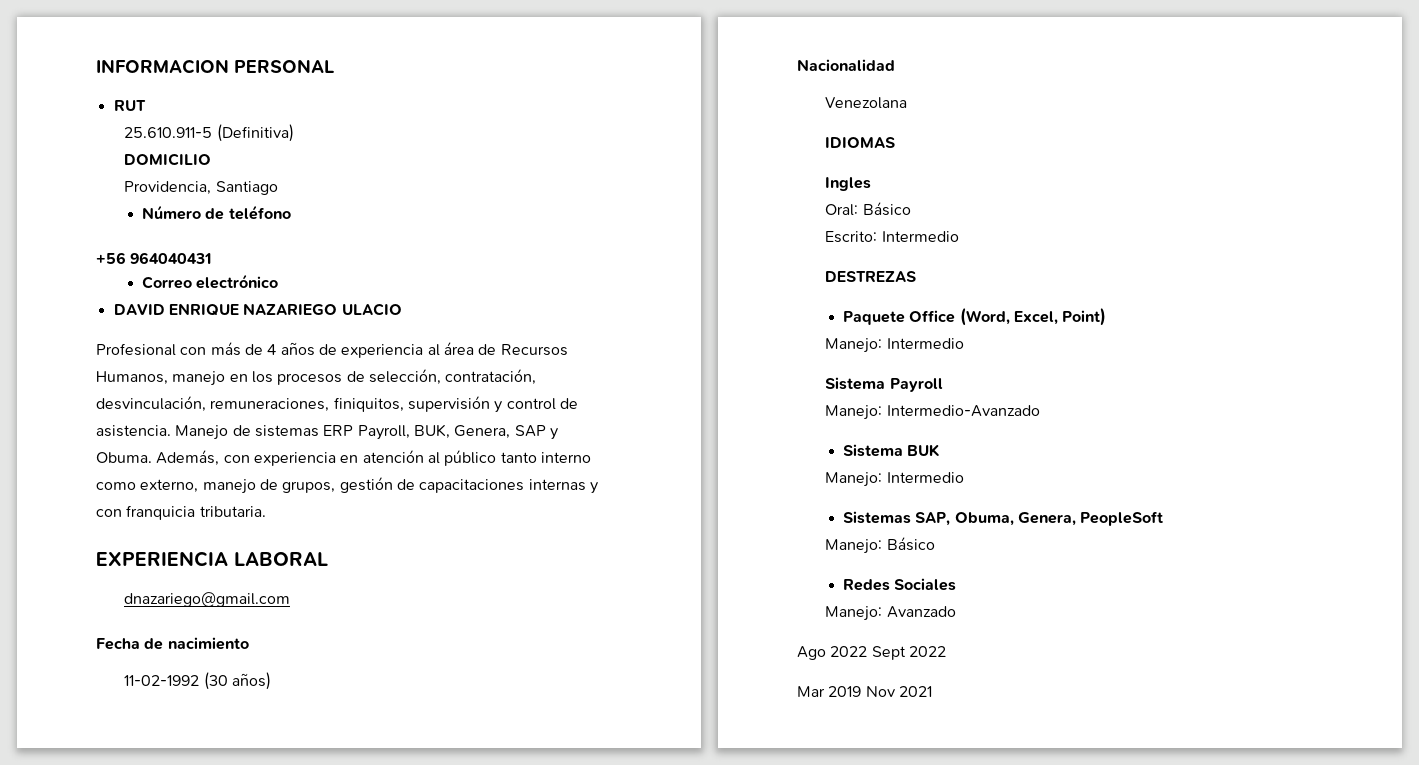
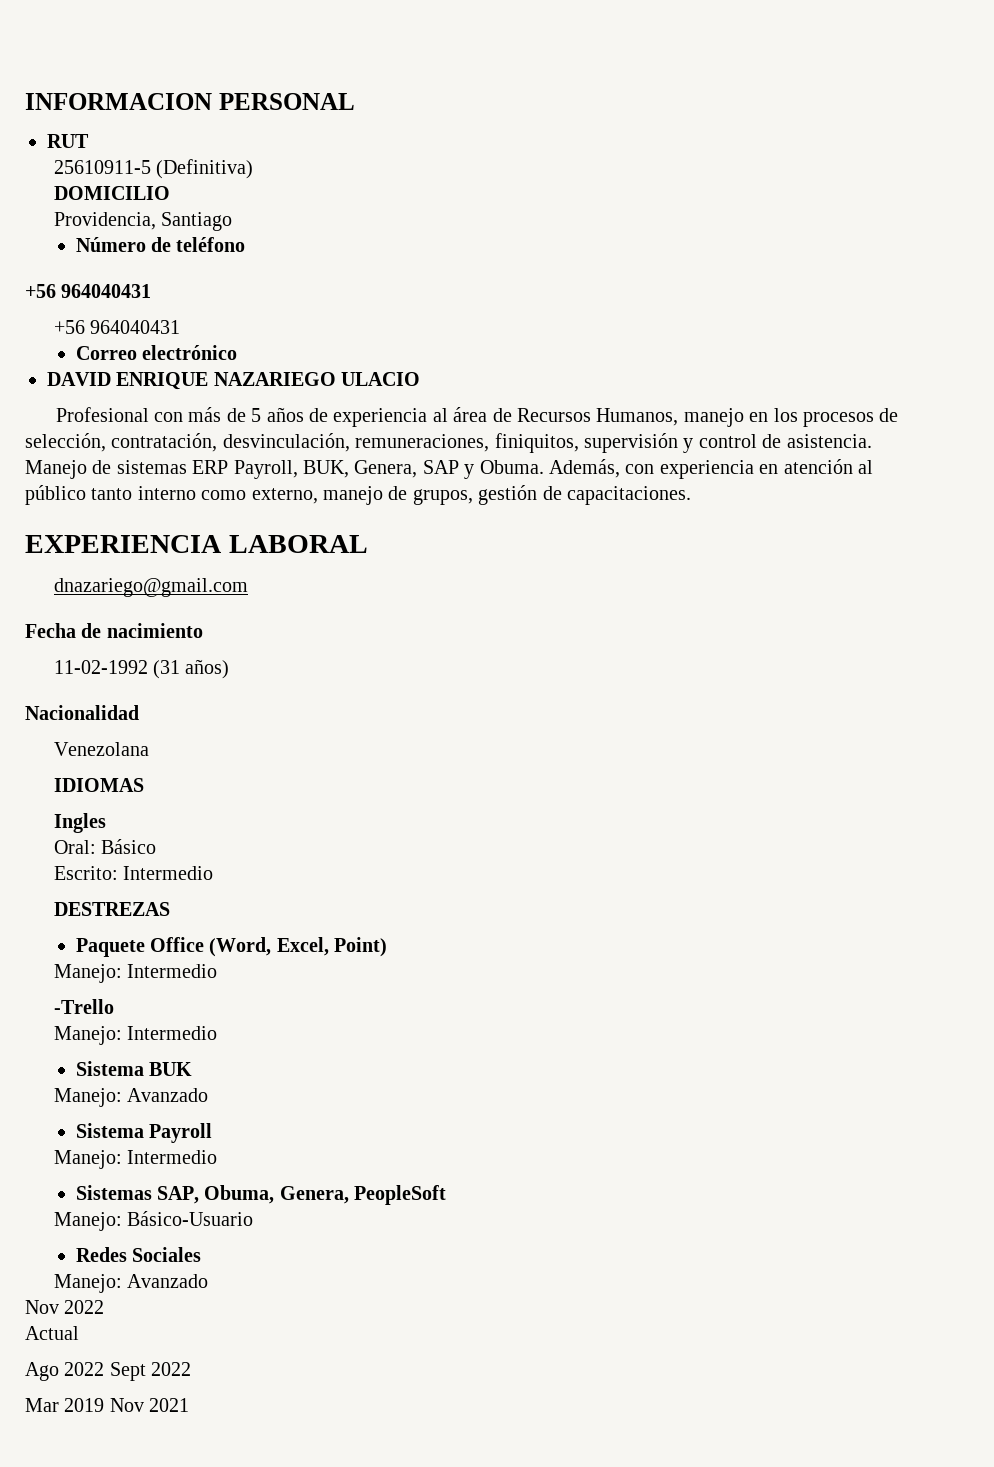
[124,127,213,138] 25.610.911-5 -> [53,160,151,174] 25610911-5
(213, 258) none -> [53,320,180,334] // +56 964040431
[267,344,277,355] 4 -> [251,408,262,422] 5
[419,479,598,494] [96,505,266,520] capacitaciones internas y con franquicia tributaria. -> [566,486,691,505] capacitaciones.
[203,672,228,690] (30 -> [152,660,180,679] (31
[825,377,943,392] [825,405,1040,420] Sistema Payroll // Manejo: Intermedio-Avanzado -> [53,999,114,1014] [53,1026,217,1045] -Trello // Manejo: Intermedio
(941, 450) none -> [53,1088,208,1107] [75,1123,212,1143] // Manejo: Avanzado // Sistema Payroll
[886,537,935,551] Básico -> [126,1211,253,1226] Básico-Usuario
(956, 612) none -> [25,1300,105,1314] [25,1326,79,1340] // Nov 2022 // Actual

